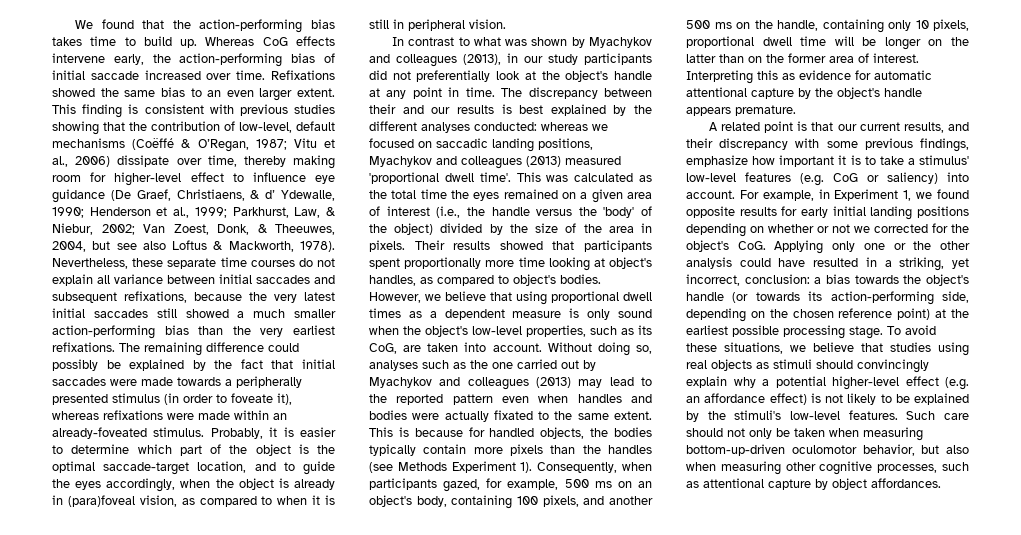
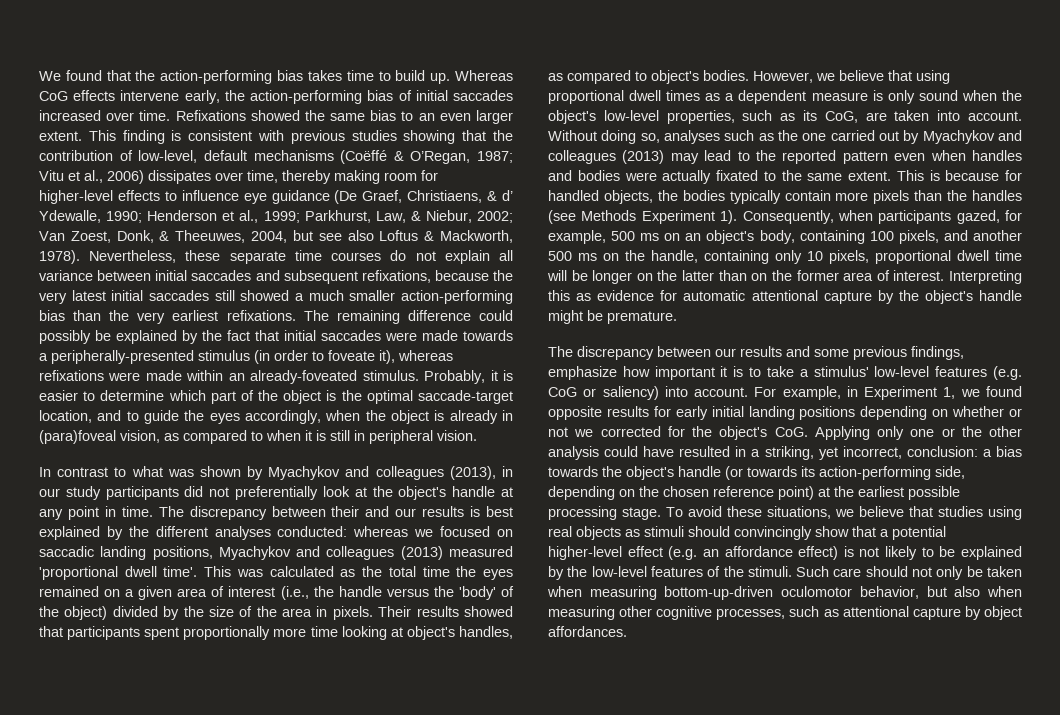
[90,71,139,80] saccade -> [453,90,513,101] saccades
[117,155,170,167] dissipate -> [148,170,211,184] dissipates
[190,172,224,182] effect -> [117,190,160,201] effects
[236,376,302,388] [52,394,108,405] peripherally presented -> [51,350,194,364] peripherally-presented
[686,107,731,116] appears -> [548,310,603,324] might be
[708,121,969,133] [686,138,820,150] A related point is that our current results, and their discrepancy with -> [548,346,810,360] The discrepancy between our results and
[686,376,756,388] explain why -> [815,526,876,537] show that
[734,410,898,420] stimuli's low-level features. -> [591,566,792,577] low-level features of the stimuli.

